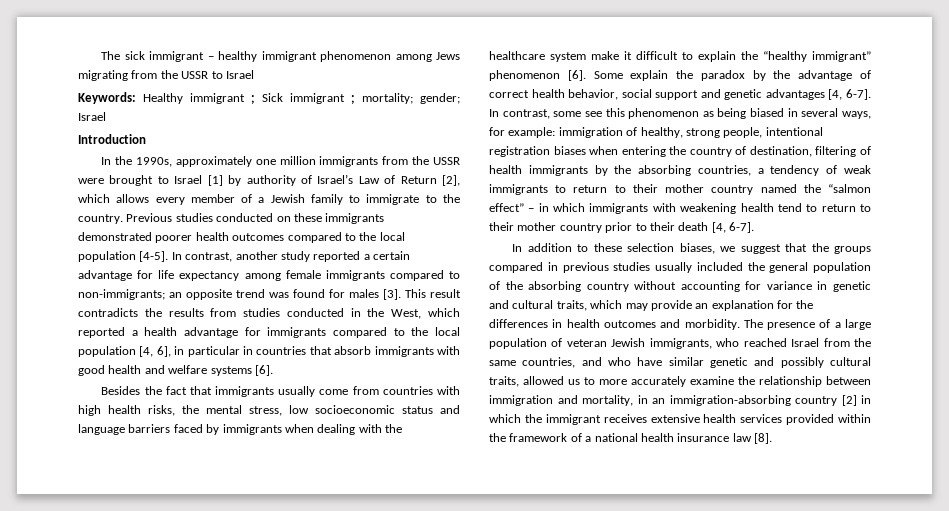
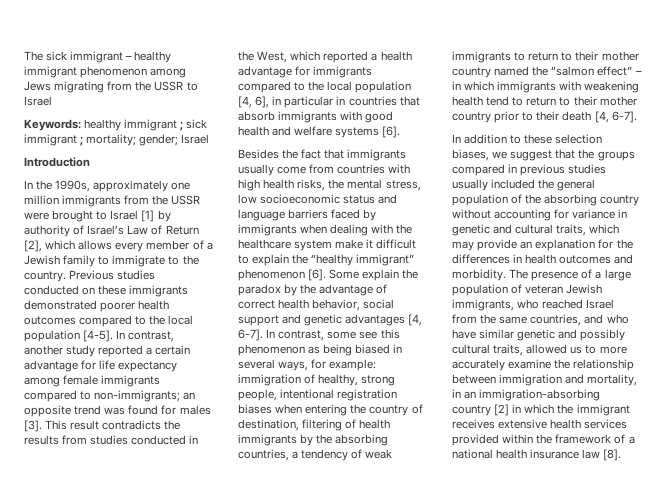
[143,93,283,104] Healthy immigrant ; Sick -> [84,119,208,131] healthy immigrant ; sick

